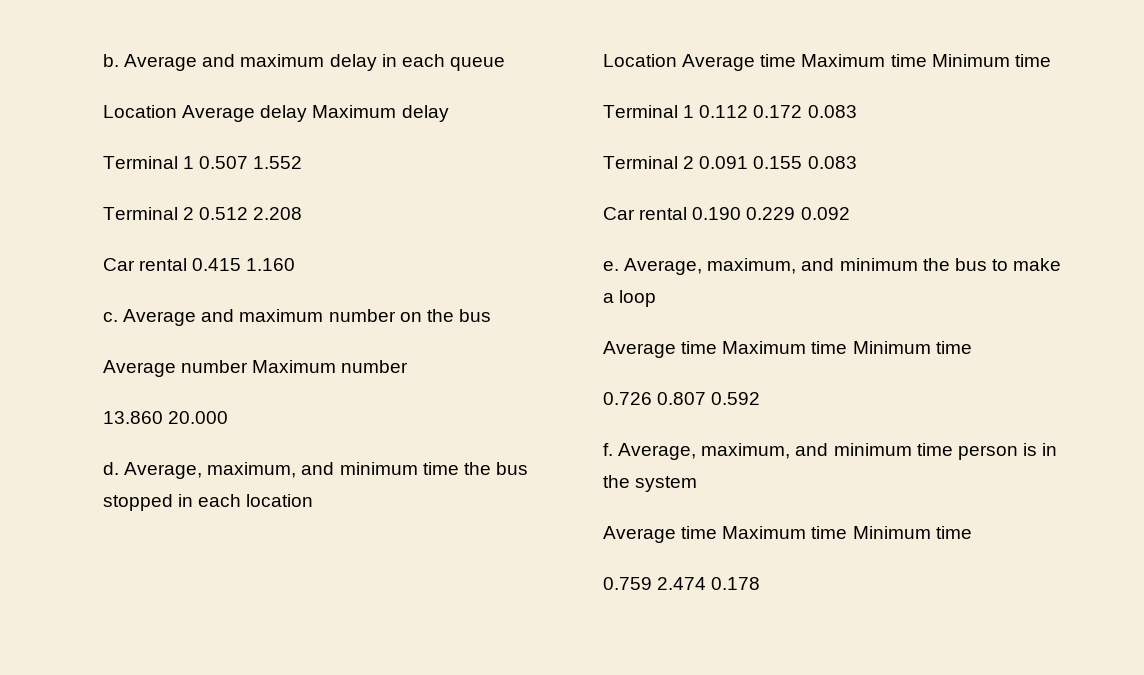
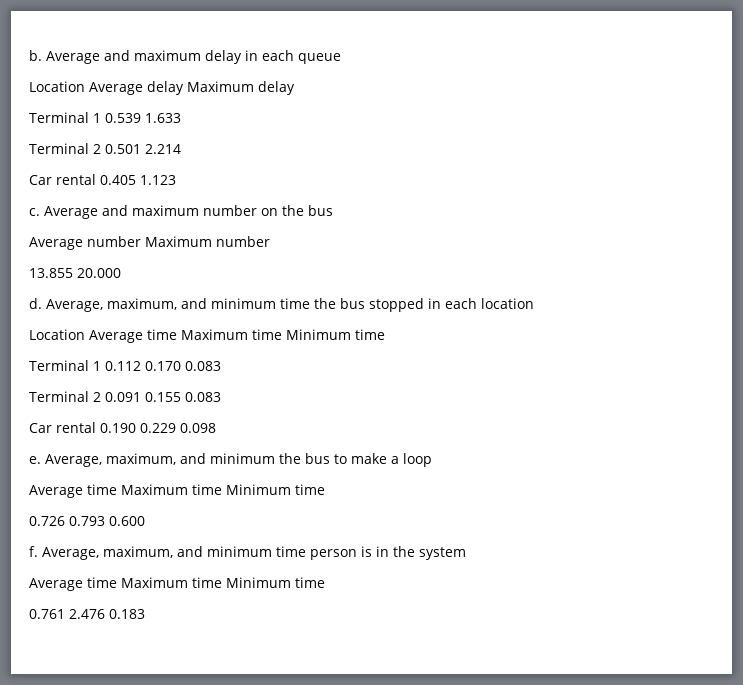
[199,156,303,169] [103,207,303,220] [103,258,296,271] 0.507 1.552 // Terminal 2 0.512 2.208 // Car rental 0.415 1.160 -> [104,113,181,123] [29,143,181,154] [29,174,176,185] 0.539 1.633 // Terminal 2 0.501 2.214 // Car rental 0.405 1.123
[103,411,163,424] 13.860 -> [29,268,73,278] 13.855
[753,105,803,118] 0.172 -> [144,361,181,371] 0.170
[800,207,850,220] 0.092 -> [180,423,216,433] 0.098
[657,392,761,405] 0.807 0.592 -> [69,516,145,526] 0.793 0.600
[603,577,761,590] 0.759 2.474 0.178 -> [29,609,145,619] 0.761 2.476 0.183

